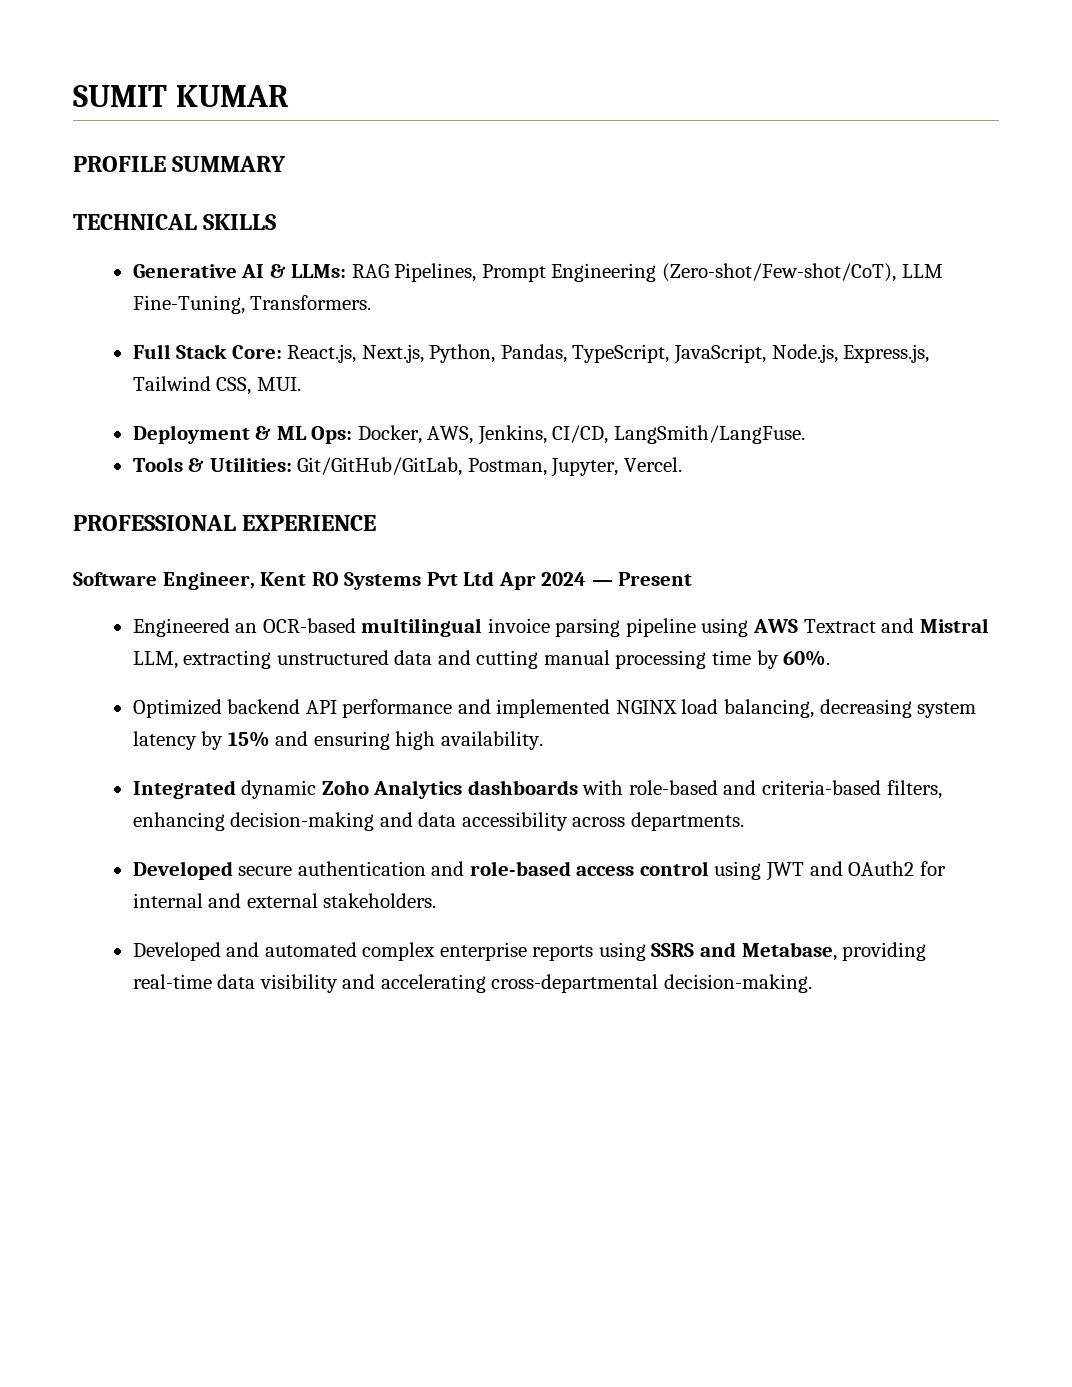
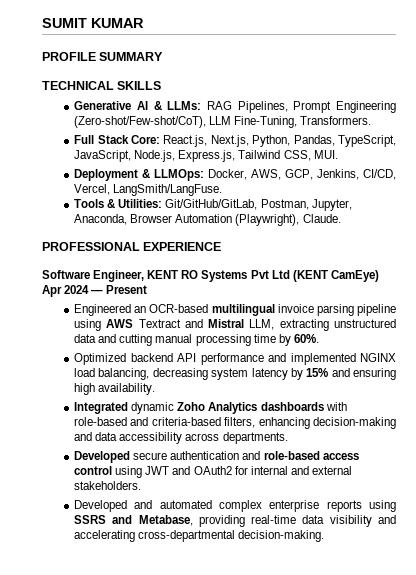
[276,426,353,444] ML Ops: -> [154,169,205,181] LLMOps:
(474, 435) none -> [285,169,314,180] GCP,
(609, 434) none -> [74,184,111,195] Vercel,
[623,457,682,472] Vercel. -> [74,214,341,226] Anaconda, Browser Automation (Playwright), Claude.
[260,572,307,586] Kent -> [147,270,179,279] KENT
(495, 578) none -> [292,270,379,282] (KENT CamEye)

